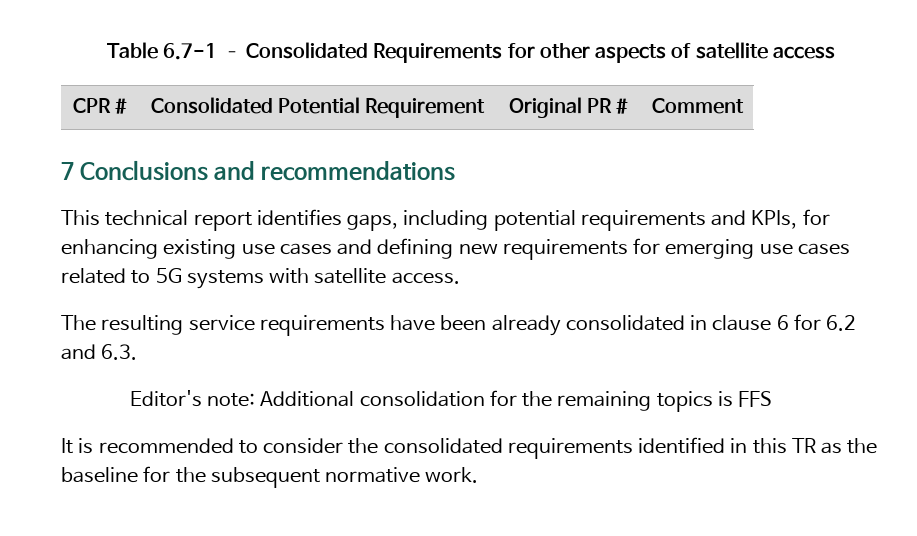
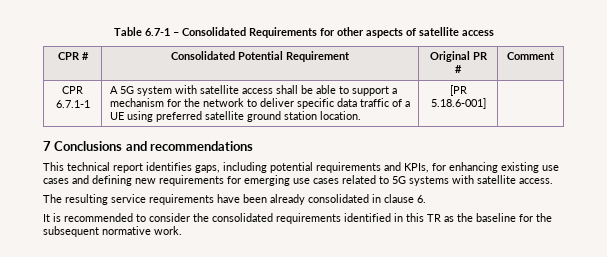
(744, 106) none -> [62,86,83,94] [55,100,90,108] [109,85,397,96] [109,98,410,109] [109,111,361,122] [449,85,467,96] [430,98,486,109] // CPR 6.7.1-1 | A 5G system with satellite access shall be able to support a mechanism for the network to deliver specific data traffic of a UE using preferred satellite ground station location. | [PR 5.18.6-001] |
[776,314,857,331] [61,344,138,360] [129,390,773,412] 6 for 6.2 and 6.3. // Editor's note: Additional consolidation for the remaining topics is FFS -> [417,195,426,203] 6.

